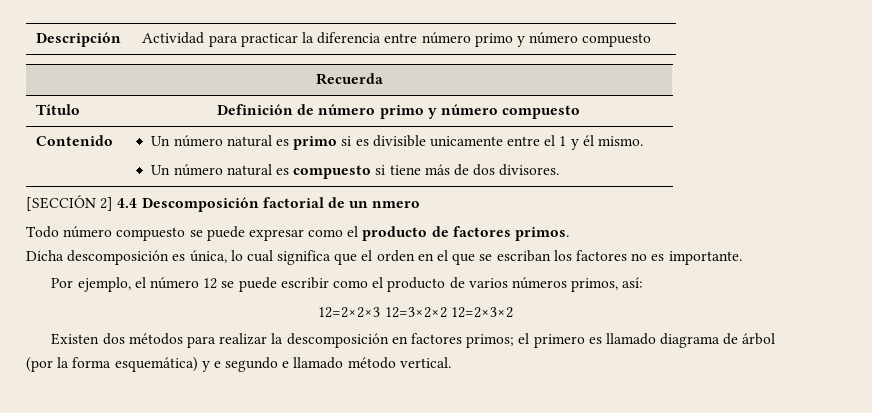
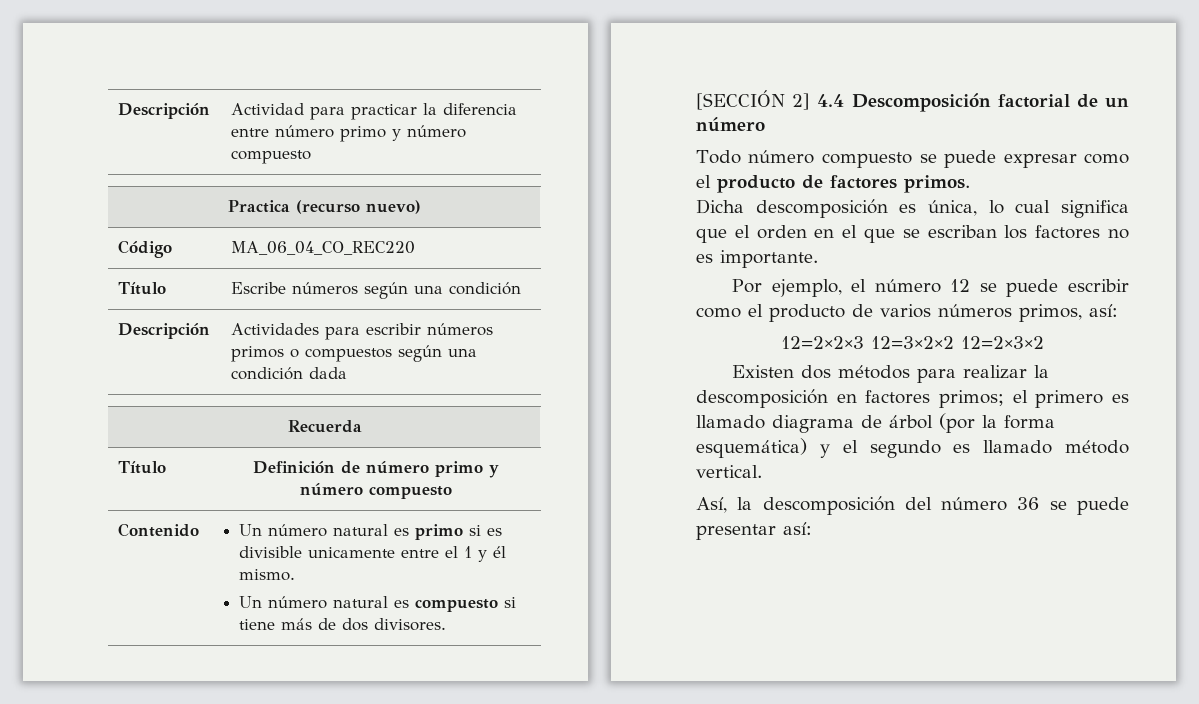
(652, 40) none -> [228,200,421,214] [118,240,173,258] [231,241,416,255] [118,282,167,295] [231,282,522,299] [118,323,211,339] [231,323,494,340] [231,345,478,362] [231,367,348,380] // Practica (recurso nuevo) // Código | MA_06_04_CO_REC220 // Título | Escribe números según una condición // Descripción | Actividades para escribir números primos o compuestos según una condición dada
[372,201,421,208] nmero -> [696,117,765,132] número
[213,357,290,372] e segundo e -> [842,440,971,458] el segundo es
(451, 362) none -> [696,496,1129,515] [696,522,812,540] // Así, la descomposición del número 36 se puede presentar así:

